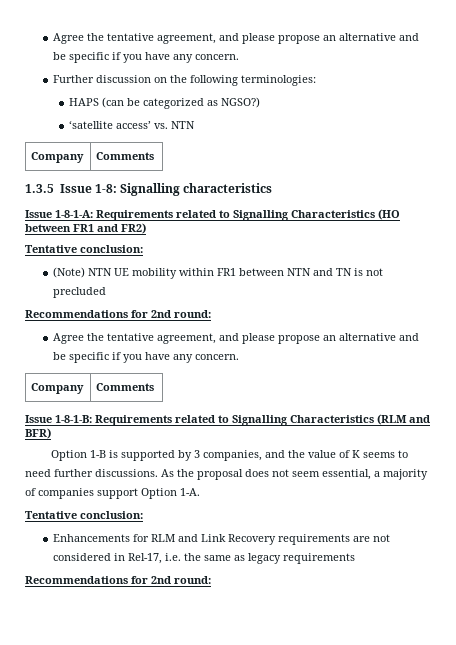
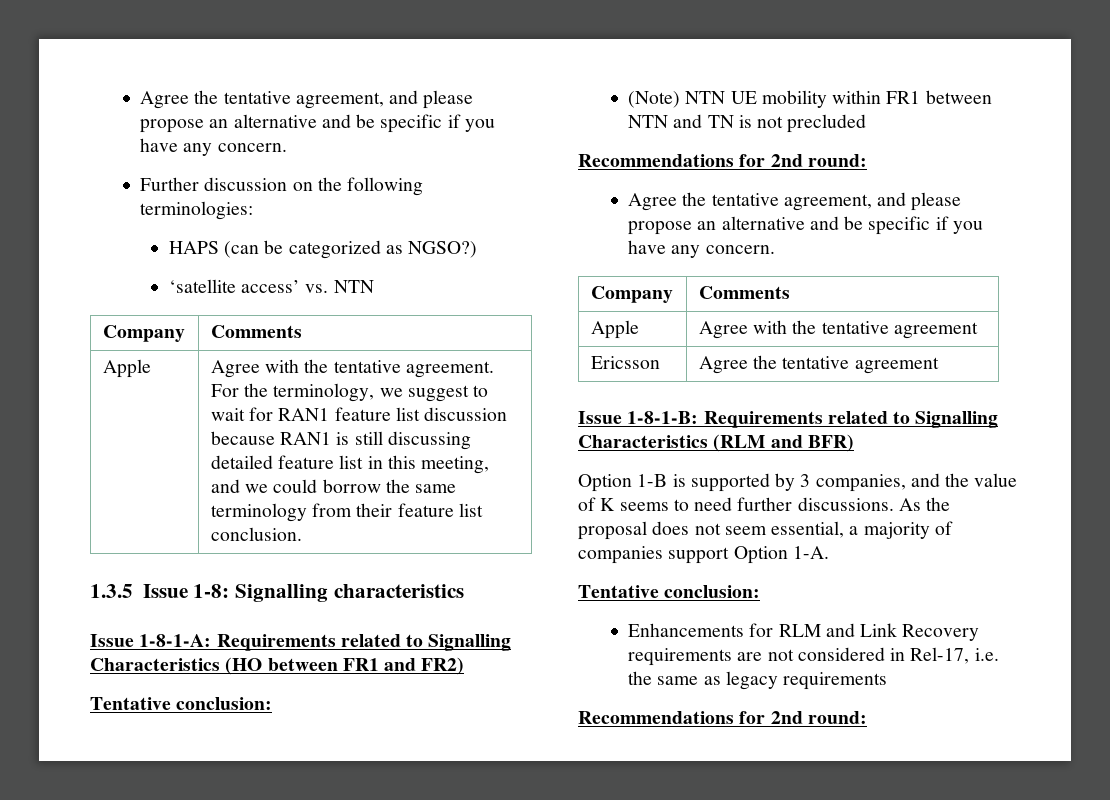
(155, 156) none -> [102,359,151,378] [210,359,495,378] [210,383,489,402] [210,407,508,421] [210,431,472,450] [210,455,490,474] [210,479,457,493] [210,503,484,522] [210,527,302,541] // Apple | Agree with the tentative agreement. For the terminology, we suggest to wait for RAN1 feature list discussion because RAN1 is still discussing detailed feature list in this meeting, and we could borrow the same terminology from their feature list conclusion.
(155, 387) none -> [590,320,639,339] [698,320,979,339] [590,356,660,369] [698,355,939,374] // Apple | Agree with the tentative agreement // Ericsson | Agree the tentative agreement

